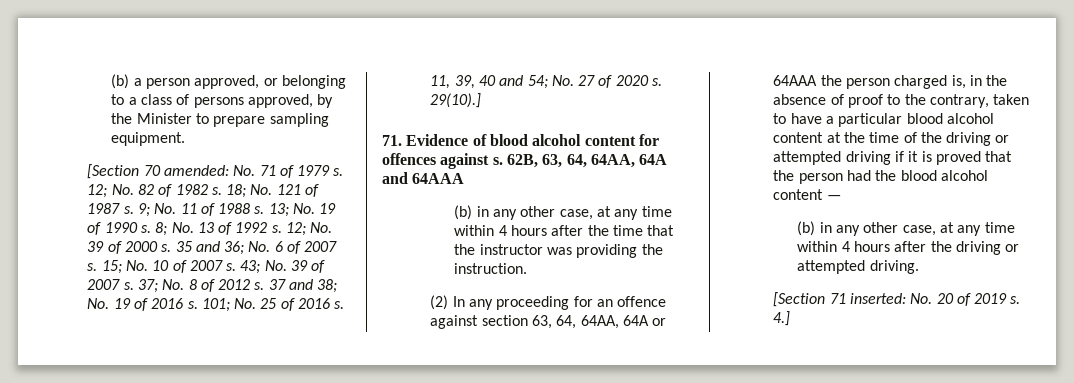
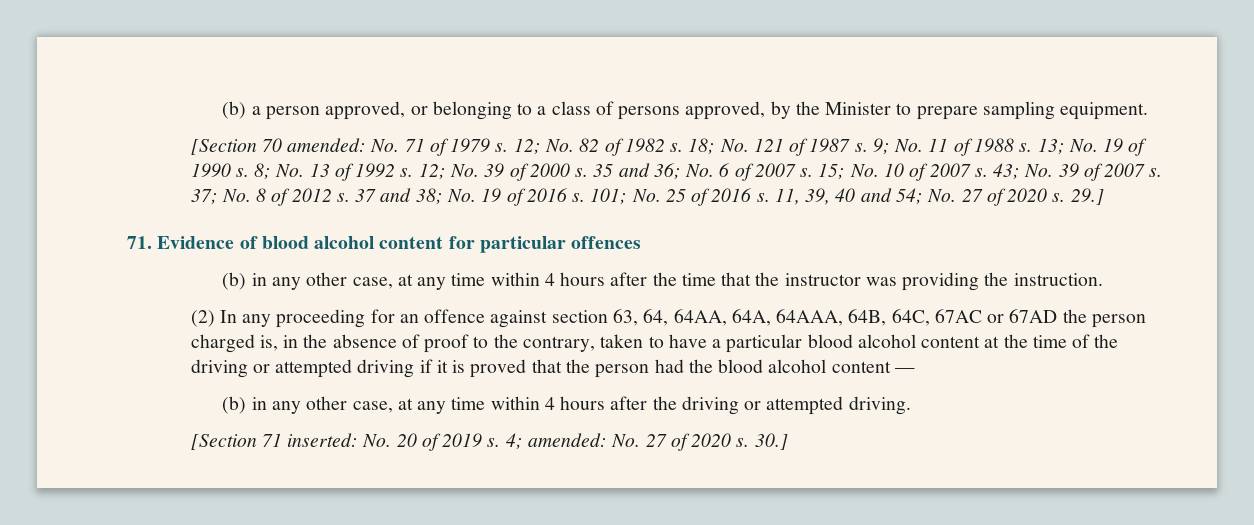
[430,93,482,108] 29(10).] -> [1070,188,1104,205] 29.]
(659, 140) none -> [479,236,566,253] particular
[440,153,668,169] [382,172,465,184] against s. 62B, 63, 64, 64AA, 64A and 64AAA -> (642, 242) none
[622,315,667,326] [773,75,818,86] 64A or 64AAA -> [731,309,1058,326] 64A, 64AAA, 64B, 64C, 67AC or 67AD
[773,311,791,326] 4.] -> [505,433,788,451] 4; amended: No. 27 of 2020 s. 30.]

